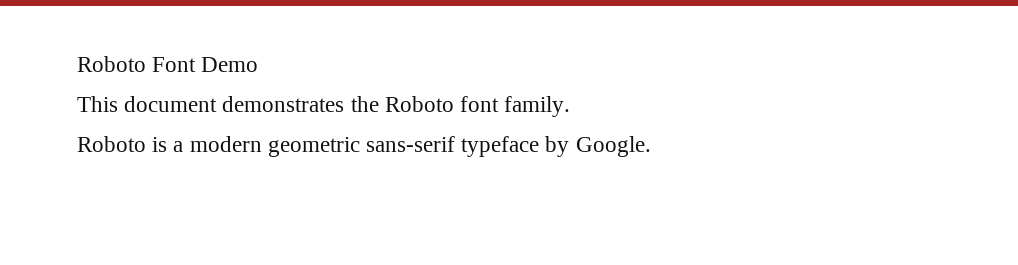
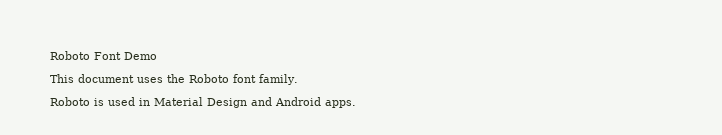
[222,96,345,112] demonstrates -> [137,77,163,83] uses
[173,136,651,157] a modern geometric sans-serif typeface by Google. -> [108,97,356,108] used in Material Design and Android apps.

